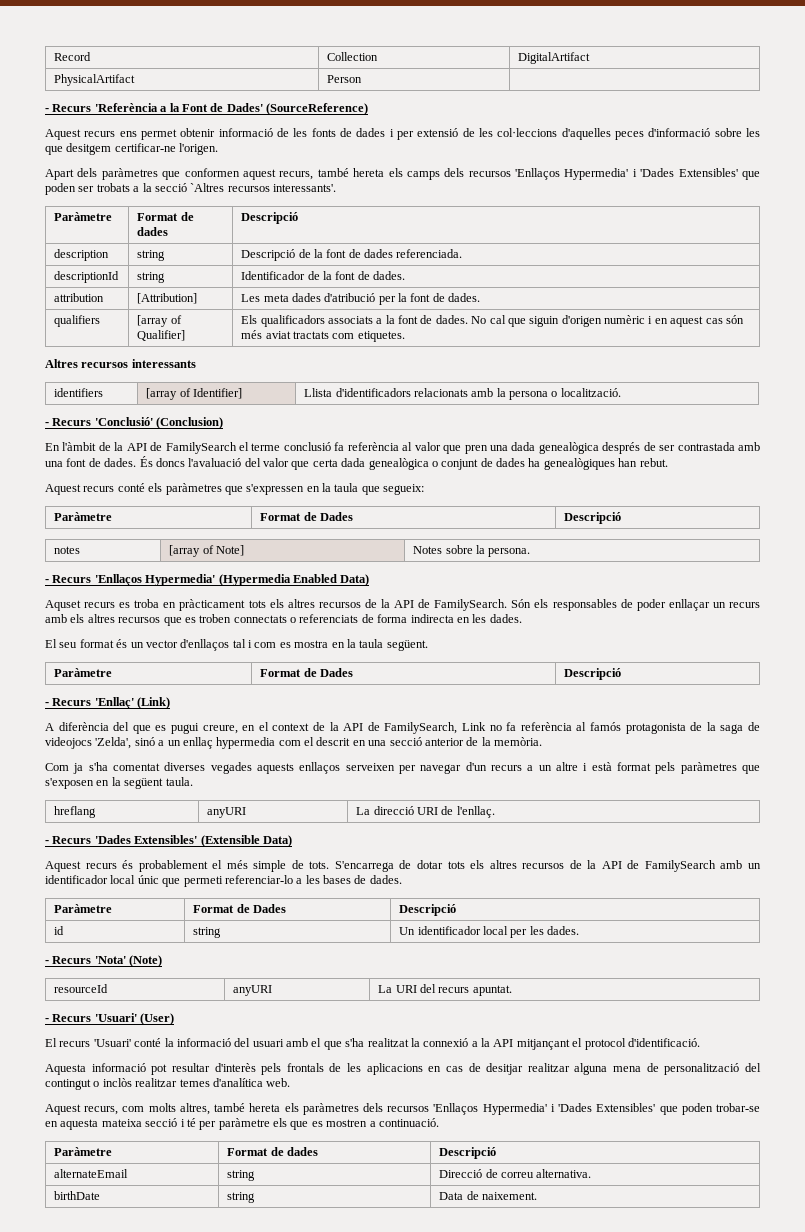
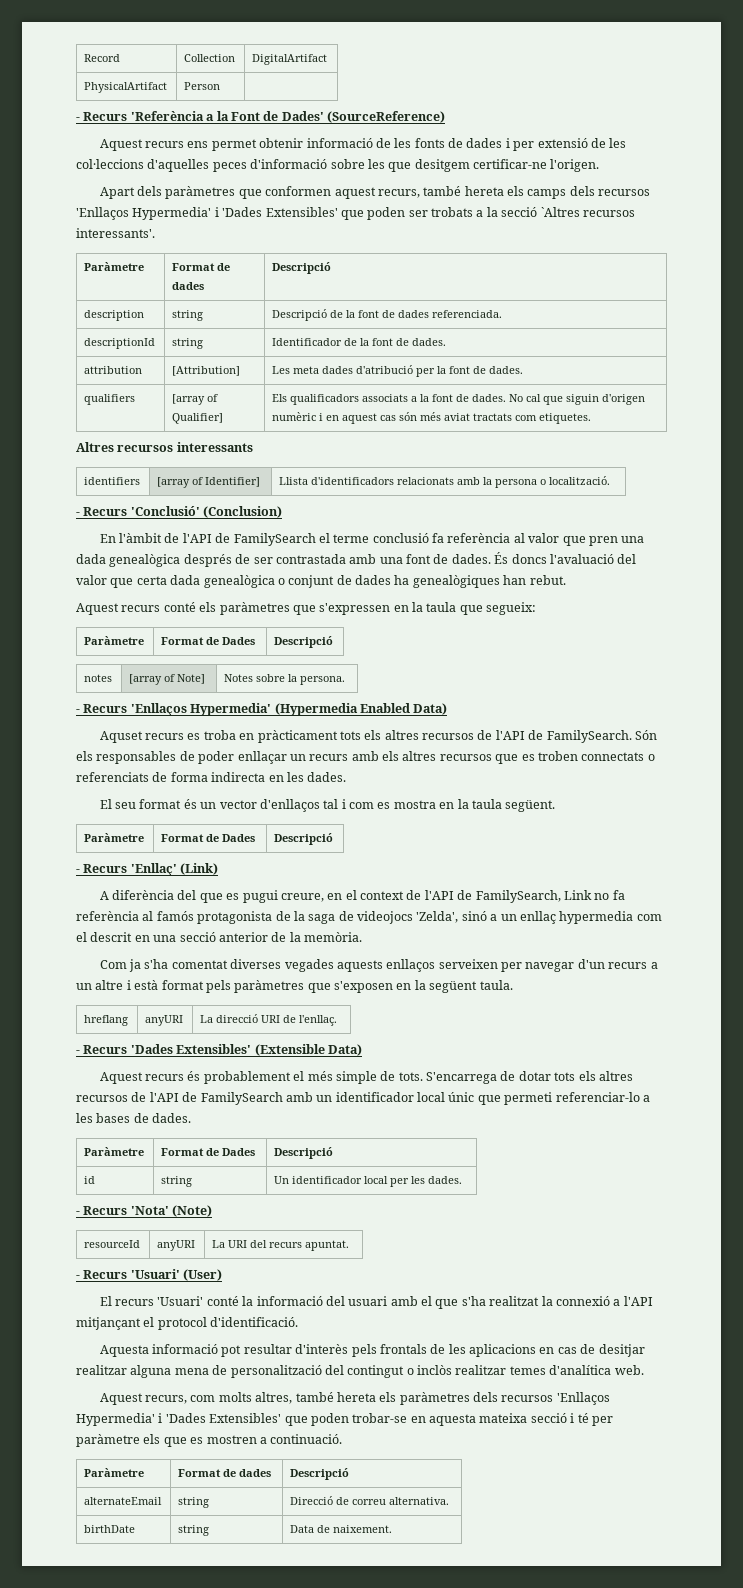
[114,442,147,451] la API -> [182,533,212,543] l'API
[380,599,415,608] la API -> [495,730,525,740] l'API
[329,722,364,731] la API -> [424,890,454,900] l'API
[587,860,622,869] la API -> [149,1092,179,1102] l'API
[481,1038,514,1047] la API -> [623,1296,653,1306] l'API

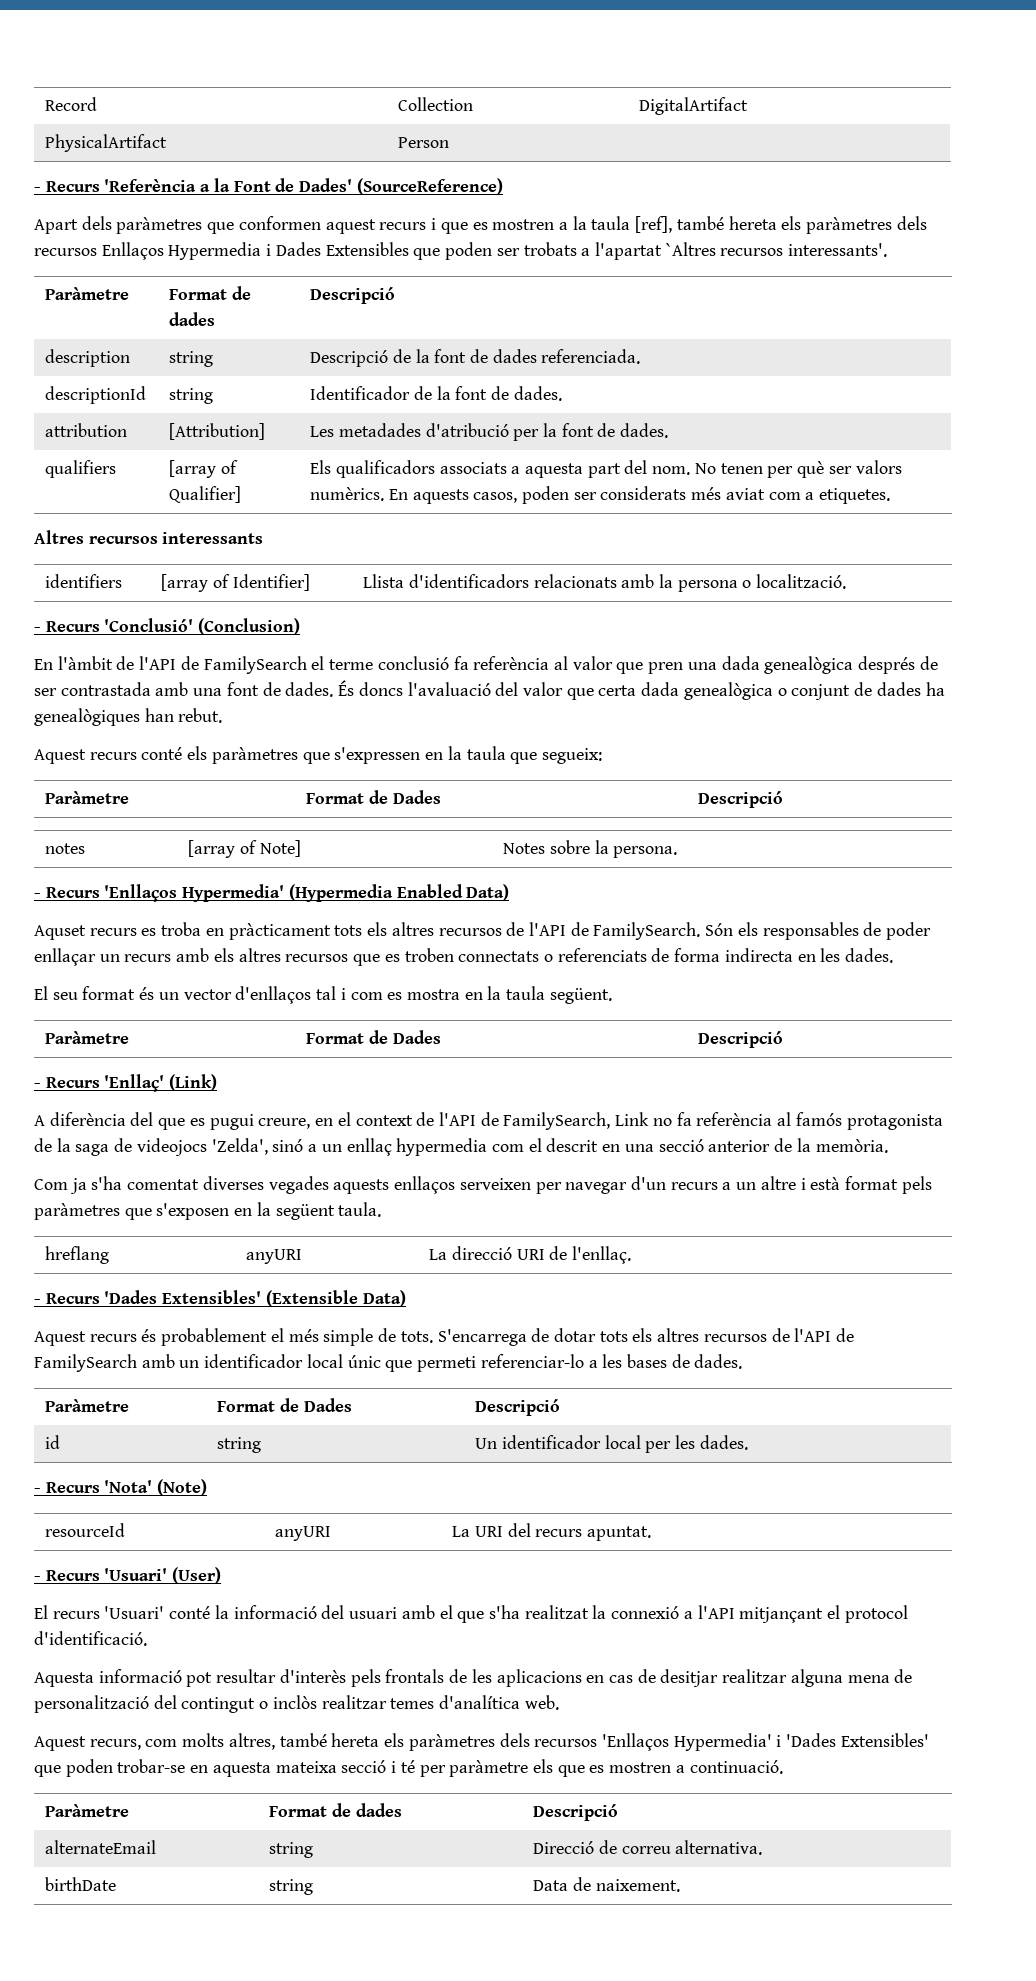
[99,138,627,151] [76,159,600,172] // Aquest recurs ens permet obtenir informació de les fonts de dades i per extensió de les col·leccions d'aquelles peces d'informació sobre les que desitgem certificar-ne l'origen. -> (503, 186) none
[377,186,651,199] [76,207,338,220] recurs, també hereta els camps dels recursos 'Enllaços Hypermedia' i 'Dades Extensibles' -> [379,216,927,234] [34,242,409,260] recurs i que es mostren a la taula [ref], també hereta els paràmetres dels recursos Enllaços Hypermedia i Dades Extensibles
[486,207,538,217] la secció -> [594,242,662,260] l'apartat
[293,366,354,374] meta dades -> [338,423,421,437] metadades
[420,394,646,405] [272,412,538,424] la font de dades. No cal que siguin d'origen numèric i en aquest cas són més aviat tractats com -> [524,460,902,478] [310,486,815,504] aquesta part del nom. No tenen per què ser valors numèrics. En aquests casos, poden ser considerats més aviat com a

